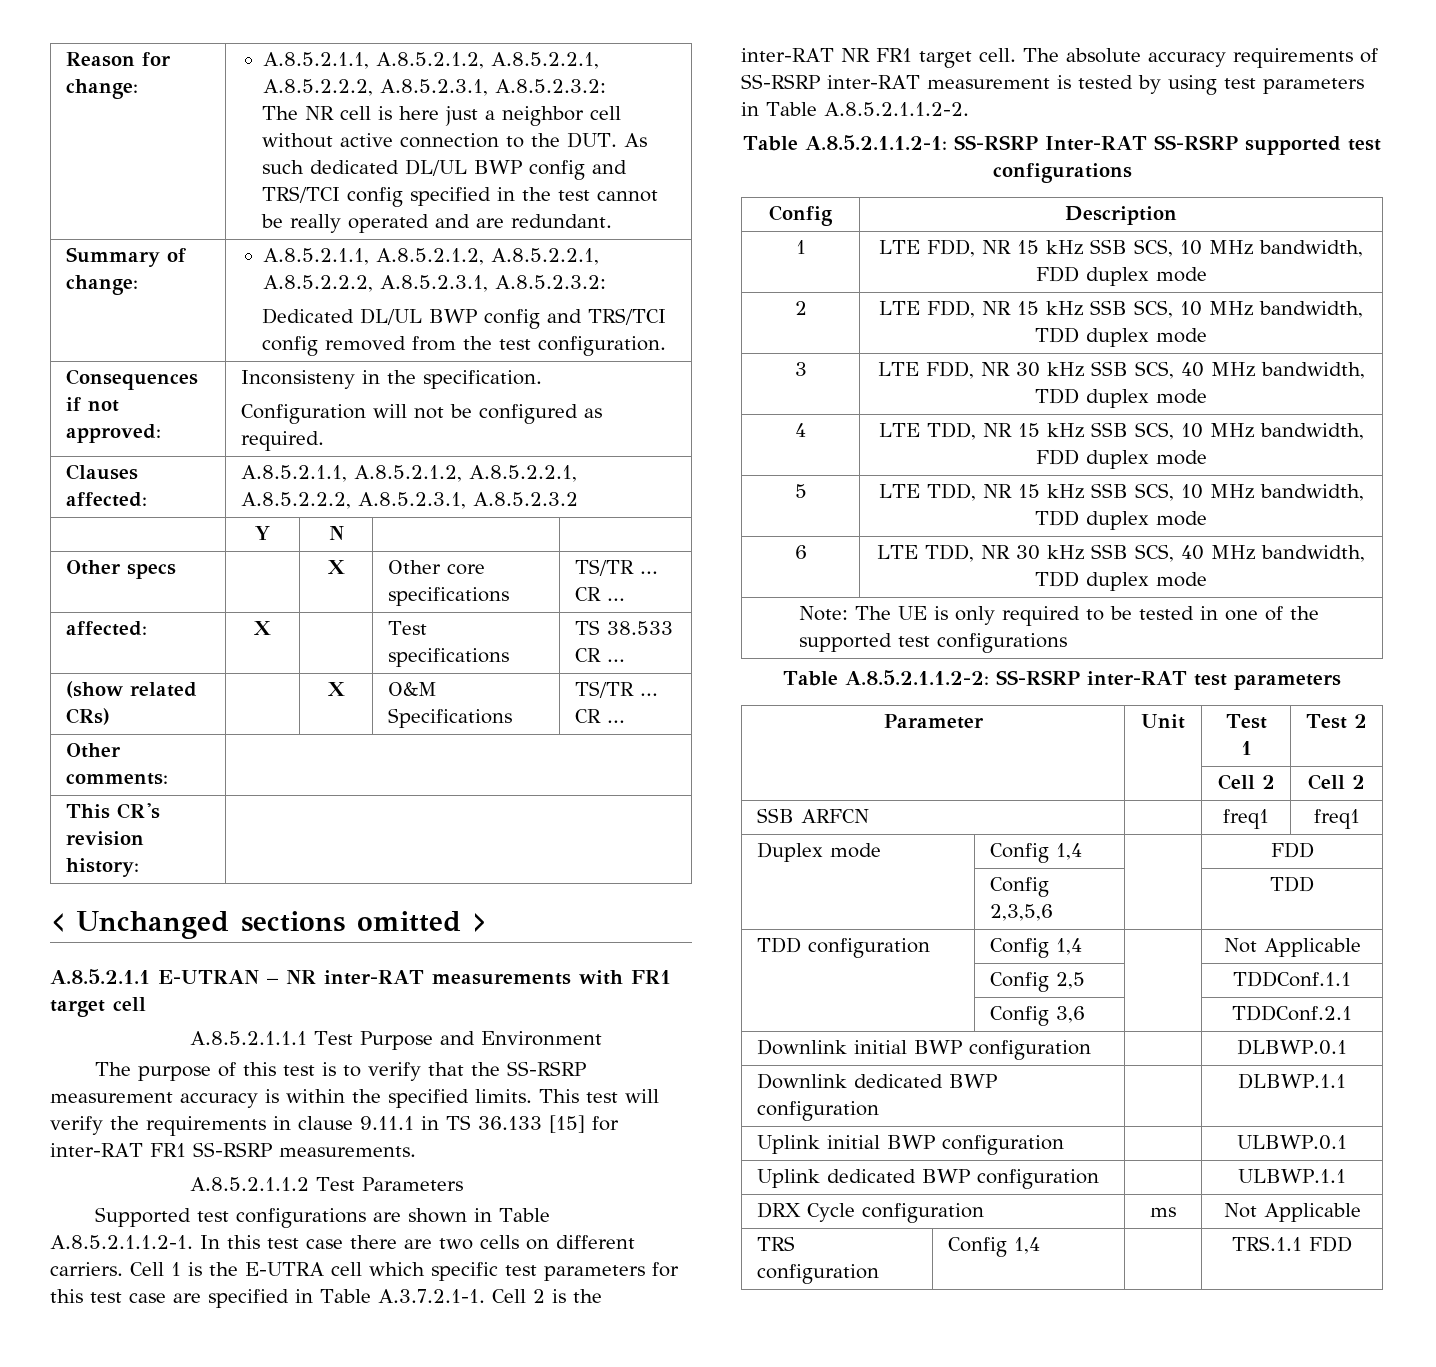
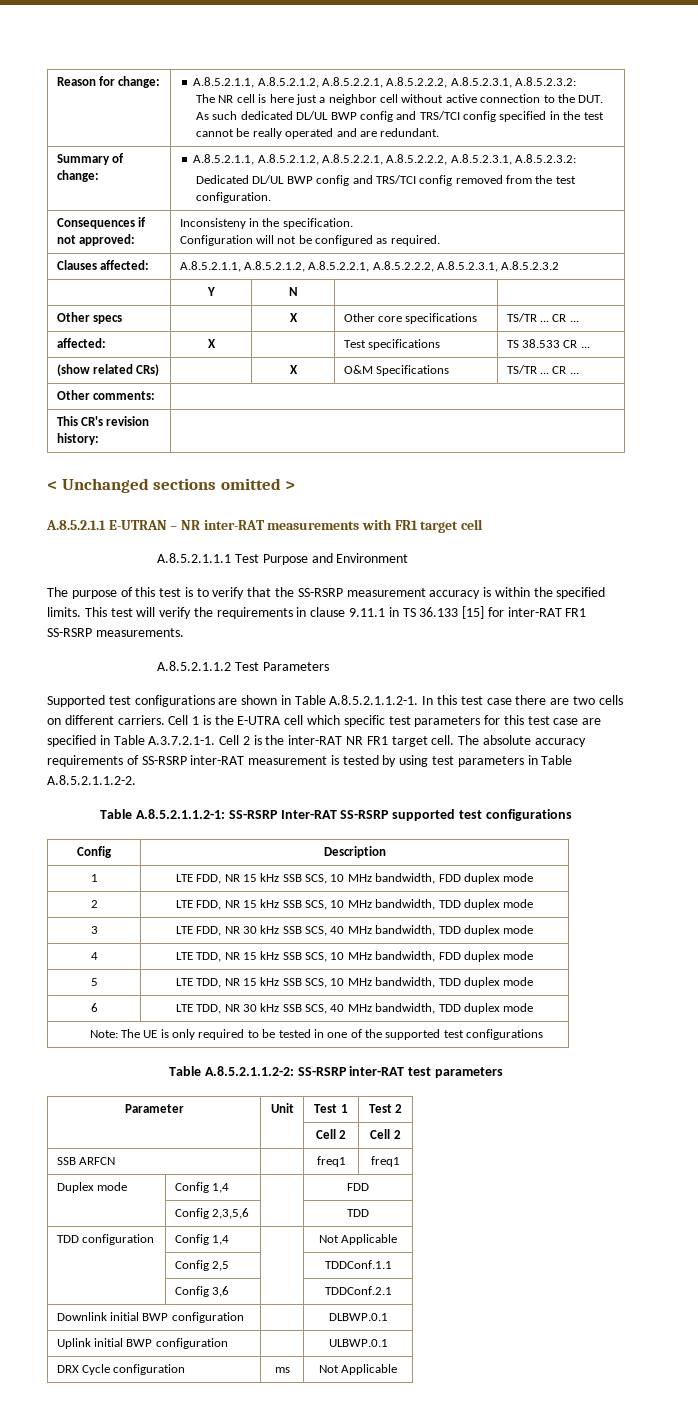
[756,1073,997,1089] [756,1101,879,1121] [1238,1073,1347,1089] // Downlink dedicated BWP configuration | | DLBWP.1.1 -> (388, 1317) none
[756,1169,1099,1189] [1238,1169,1347,1183] // Uplink dedicated BWP configuration | | ULBWP.1.1 -> (388, 1343) none
[756,1236,795,1251] [756,1264,879,1284] [947,1237,1040,1257] [1232,1236,1352,1252] // TRS configuration | Config 1,4 | | TRS.1.1 FDD -> (398, 1369) none

